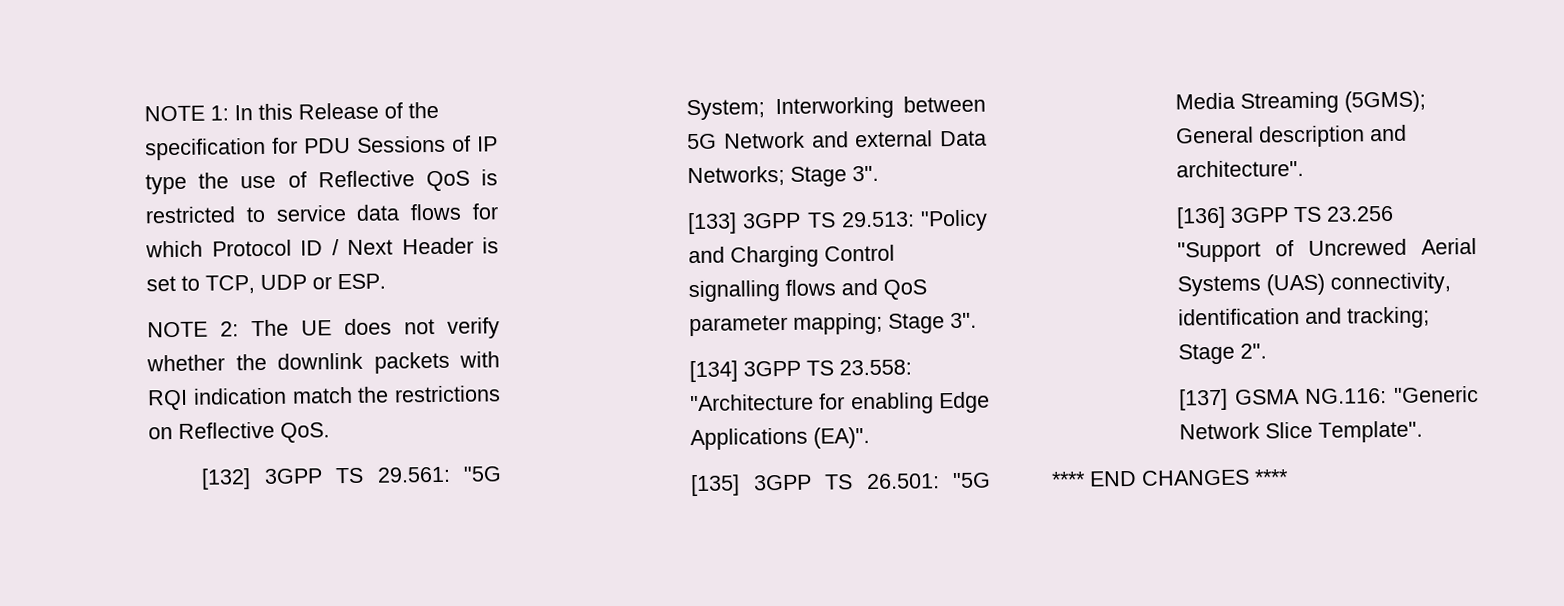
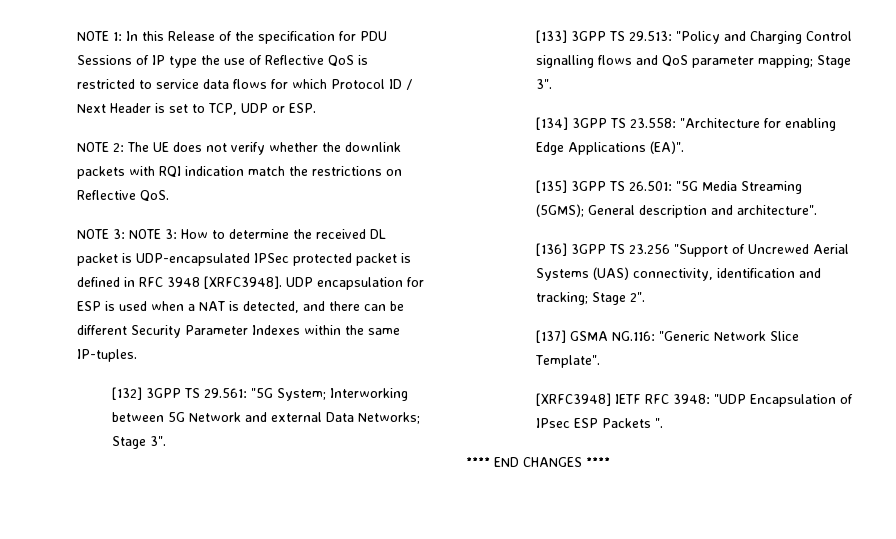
(331, 432) none -> [77,229,387,239] [77,253,412,266] [77,276,425,290] [77,301,405,313] [77,325,401,338] [77,349,138,362] // NOTE 3: NOTE 3: How to determine the received DL packet is UDP-encapsulated IPSec protected packet is defined in RFC 3948 [XRFC3948]. UDP encapsulation for ESP is used when a NAT is detected, and there can be different Security Parameter Indexes within the same IP-tuples.
(1424, 431) none -> [536,393,854,407] [536,418,664,428] // [XRFC3948] IETF RFC 3948: "UDP Encapsulation of IPsec ESP Packets ".

